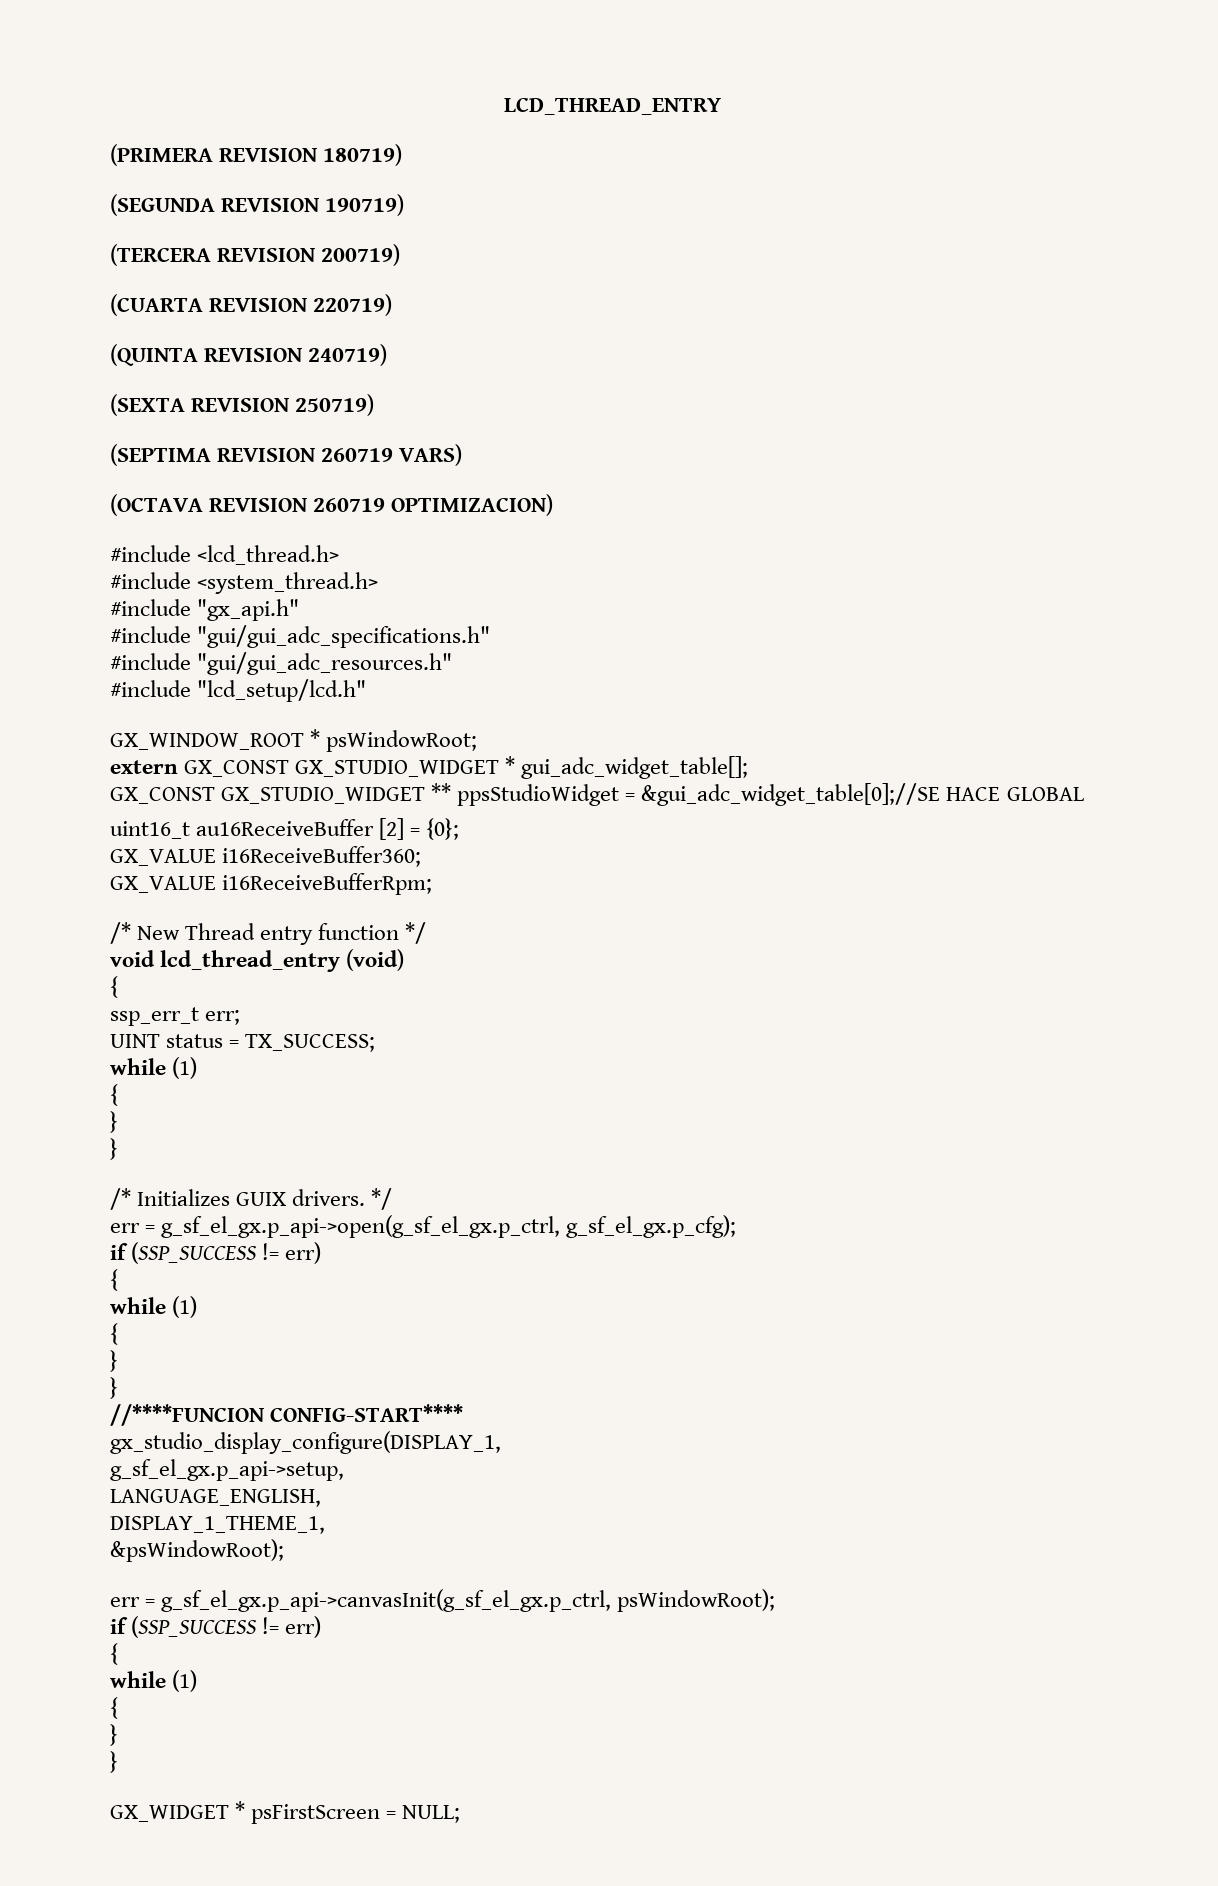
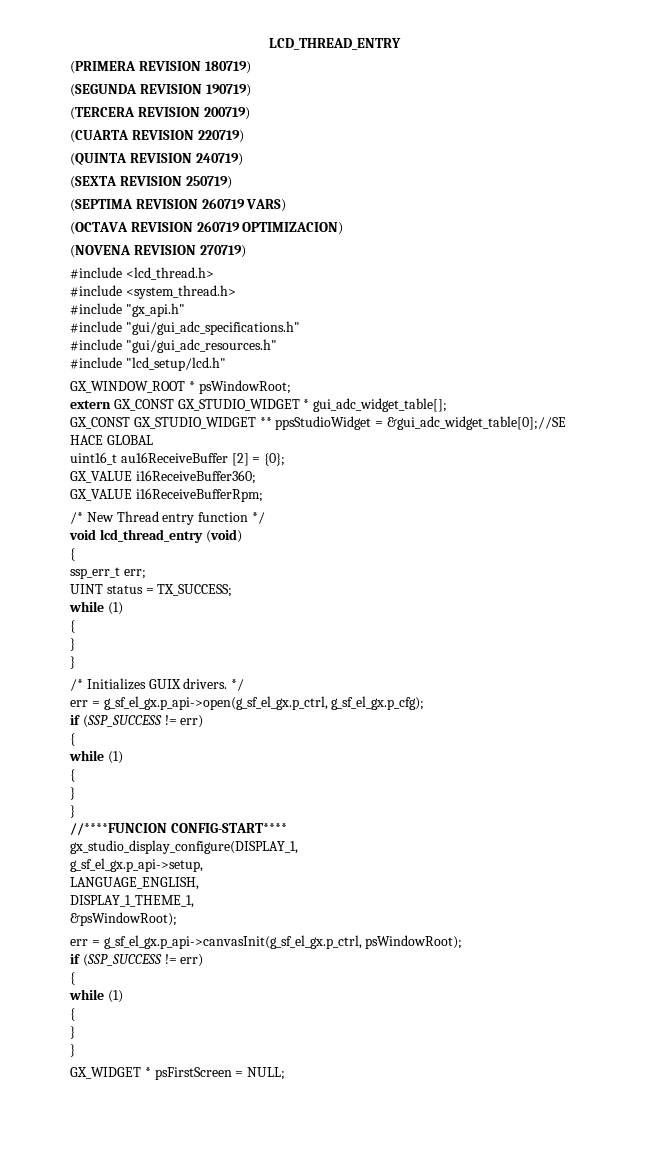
(554, 505) none -> [70,245,246,258] // (NOVENA REVISION 270719)

